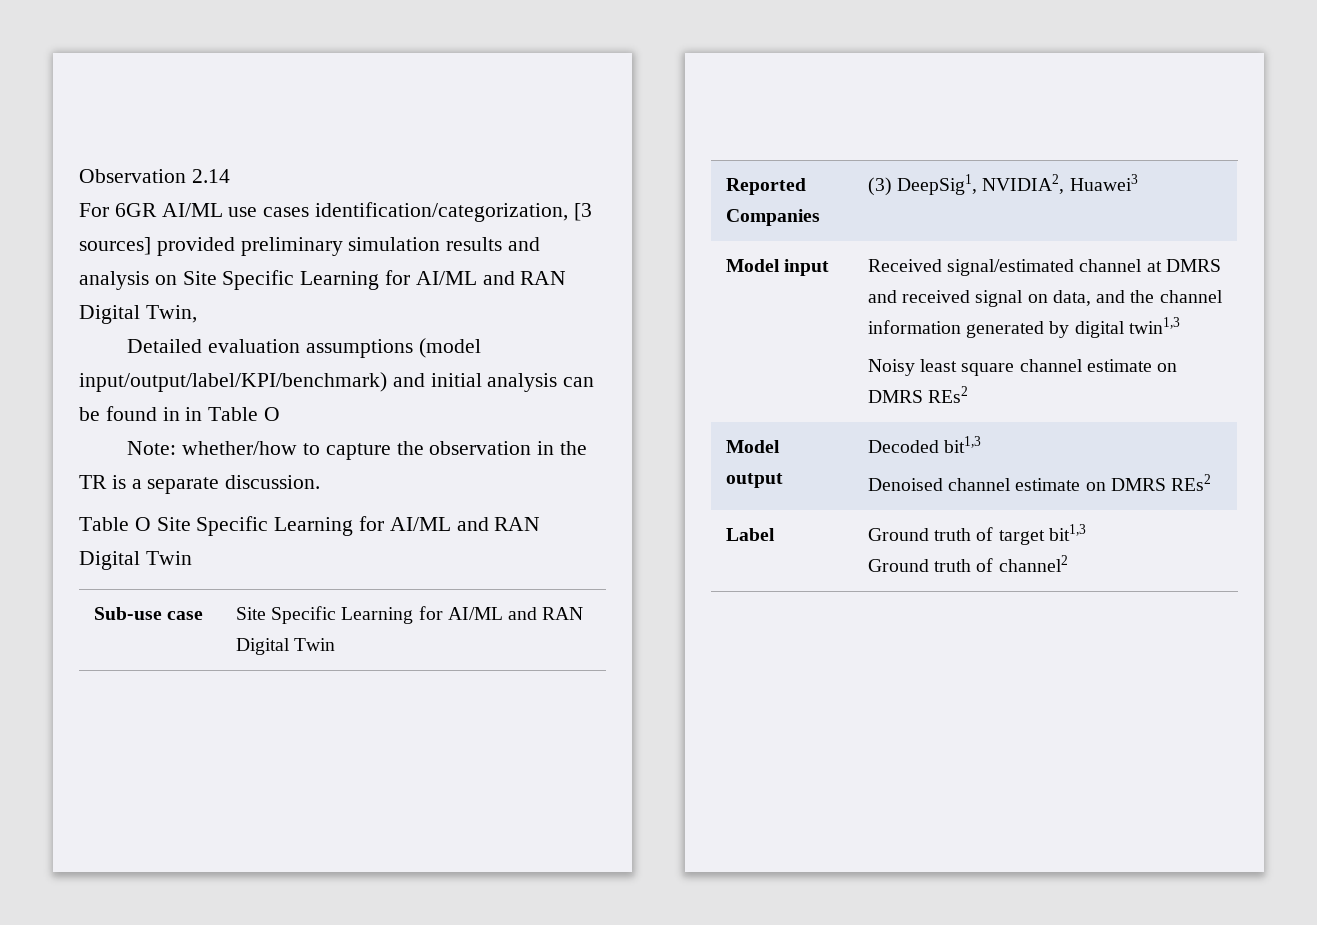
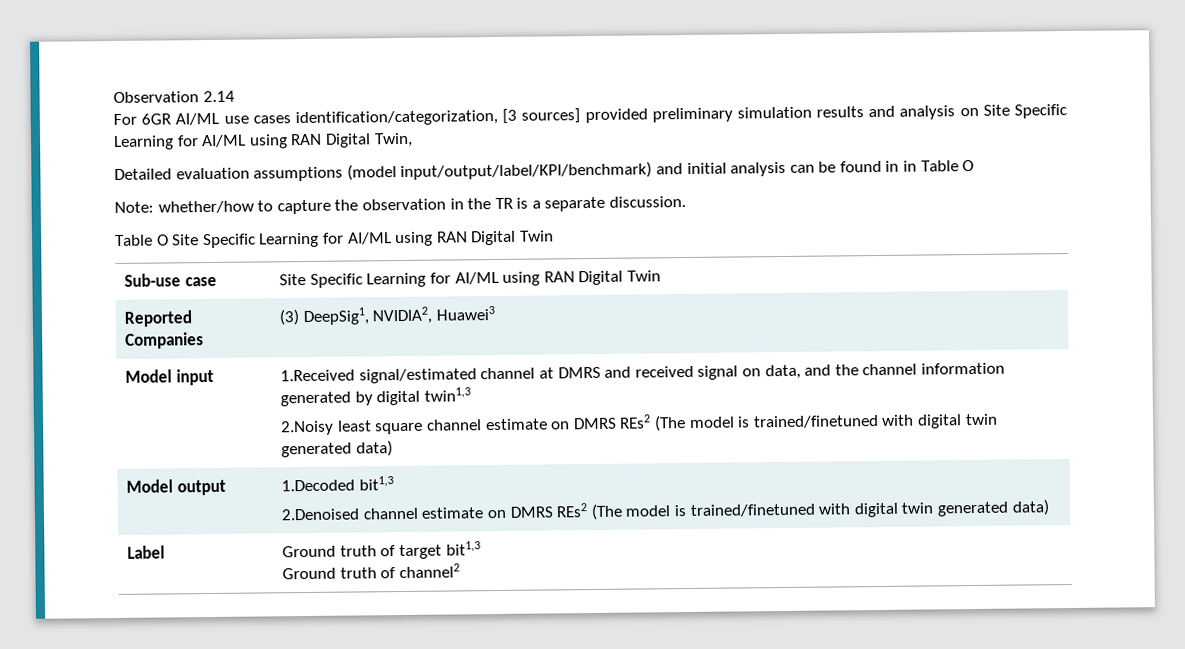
[482,271,515,285] and -> [248,134,288,149] using
[456,517,489,531] and -> [395,231,434,247] using
[508,607,538,620] and -> [502,271,541,286] using
[867,259,942,272] Received -> [280,369,356,382] 1.Received
[867,359,915,376] Noisy -> [280,420,335,436] 2.Noisy
(969, 394) none -> [653,413,998,432] [281,440,393,458] (The model is trained/finetuned with digital twin generated data)
[867,436,982,453] [867,474,1212,491] Decoded bit1,3 // Denoised channel estimate on DMRS REs2 -> [281,476,394,492] [281,499,1050,521] 1.Decoded bit1,3 // 2.Denoised channel estimate on DMRS REs2 (The model is trained/finetuned with digital twin generated data)

